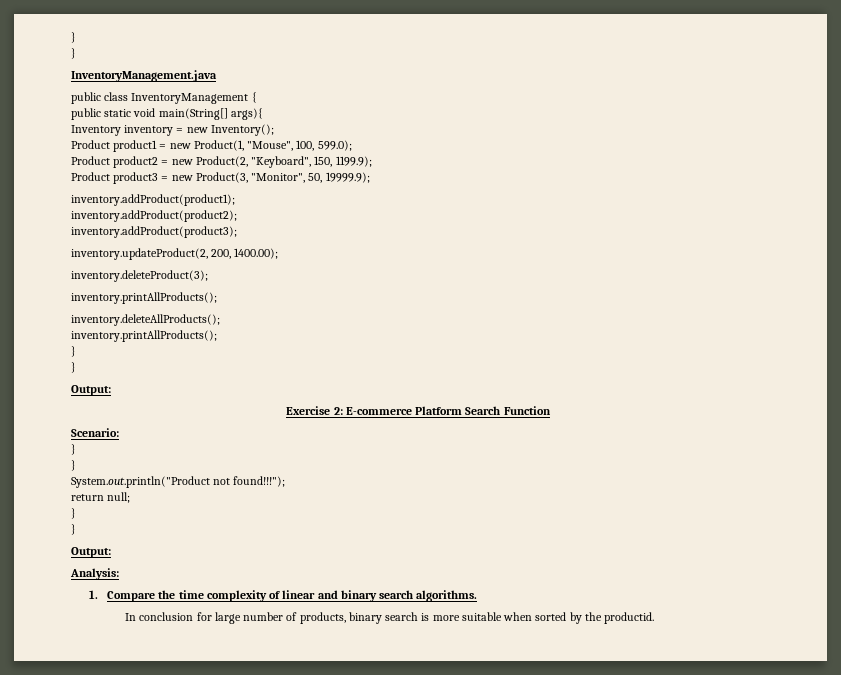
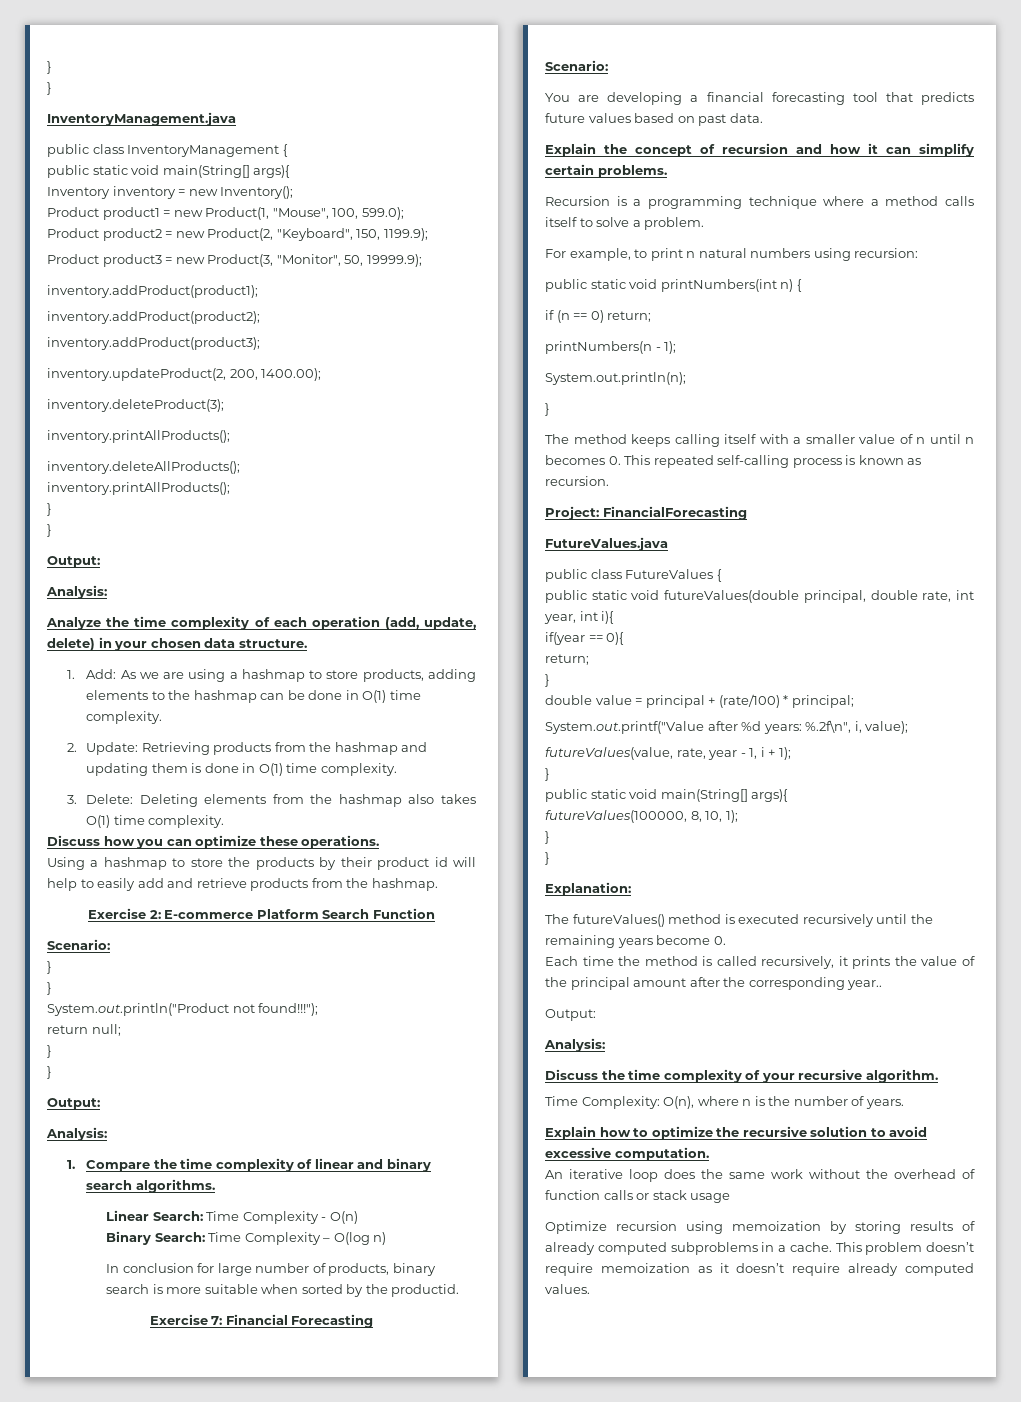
(111, 390) none -> [46,585,107,599] [46,616,476,630] [47,637,307,651] [66,669,476,682] [86,690,421,703] [86,711,163,724] [66,742,428,755] [86,763,397,776] [66,794,476,807] [86,815,225,828] [47,835,380,849] [47,857,476,870] [47,878,438,891] // Analysis: // Analyze the time complexity of each operation (add, update, delete) in your chosen data structure. // 1. Add: As we are using a hashmap to store products, adding elements to the hashmap can be done in O(1) time complexity. // 2. Update: Retrieving products from the hashmap and updating them is done in O(1) time complexity. // 3. Delete: Deleting elements from the hashmap also takes O(1) time complexity. // Discuss how you can optimize these operations. // Using a hashmap to store the products by their product id will help to easily add and retrieve products from the hashmap.
(478, 596) none -> [106,1210,358,1224] [106,1231,387,1245] // Linear Search: Time Complexity - O(n) // Binary Search: Time Complexity – O(log n)
(655, 618) none -> [149,1314,374,1328] [545,60,608,71] [545,92,974,105] [545,113,763,126] [545,143,974,157] [545,164,667,178] [545,196,974,209] [545,217,705,230] [545,248,919,261] [545,279,802,292] [545,310,652,323] [545,341,677,354] [545,372,686,385] [545,403,549,416] [545,434,974,447] [545,455,922,468] [545,476,609,486] [545,506,747,520] [545,537,668,551] [545,569,722,582] [545,590,974,603] [544,611,615,624] [545,632,625,645] [545,654,589,665] [545,674,549,687] [545,694,854,708] [545,720,909,734] [545,747,791,760] [545,768,549,781] [545,789,789,802] [545,810,738,823] [545,831,549,844] [545,852,549,865] [545,882,631,896] [545,914,933,927] [545,935,726,948] [545,956,975,969] [545,977,883,990] [545,1009,596,1021] [544,1038,605,1052] [545,1069,938,1083] [545,1096,904,1109] [545,1126,928,1140] [545,1147,709,1161] [545,1169,975,1182] [545,1190,731,1203] [545,1221,975,1234] [545,1242,974,1255] [545,1263,974,1276] [545,1284,590,1294] // Exercise 7: Financial Forecasting // Scenario: // You are developing a financial forecasting tool that predicts future values based on past data. // Explain the concept of recursion and how it can simplify certain problems. // Recursion is a programming technique where a method calls itself to solve a problem. // For example, to print n natural numbers using recursion: // public static void printNumbers(int n) { // if (n == 0) return; // printNumbers(n - 1); // System.out.println(n); // } // The method keeps calling itself with a smaller value of n until n becomes 0. This repeated self-calling process is known as recursion. // Project: FinancialForecasting // FutureValues.java // public class FutureValues { // public static void futureValues(double principal, double rate, int year, int i){ // if(year == 0){ // return; // } // double value = principal + (rate/100) * principal; // System.out.printf("Value after %d years: %.2f\n", i, value); // futureValues(value, rate, year - 1, i + 1); // } // public static void main(String[] args){ // futureValues(100000, 8, 10, 1); // } // } // Explanation: // The futureValues() method is executed recursively until the remaining years become 0. // Each time the method is called recursively, it prints the value of the principal amount after the corresponding year.. // Output: // Analysis: // Discuss the time complexity of your recursive algorithm. // Time Complexity: O(n), where n is the number of years. // Explain how to optimize the recursive solution to avoid excessive computation. // An iterative loop does the same work without the overhead of function calls or stack usage // Optimize recursion using memoization by storing results of already computed subproblems in a cache. This problem doesn’t require memoization as it doesn’t require already computed values.

